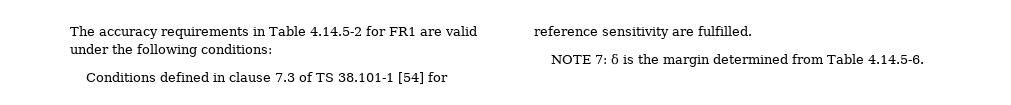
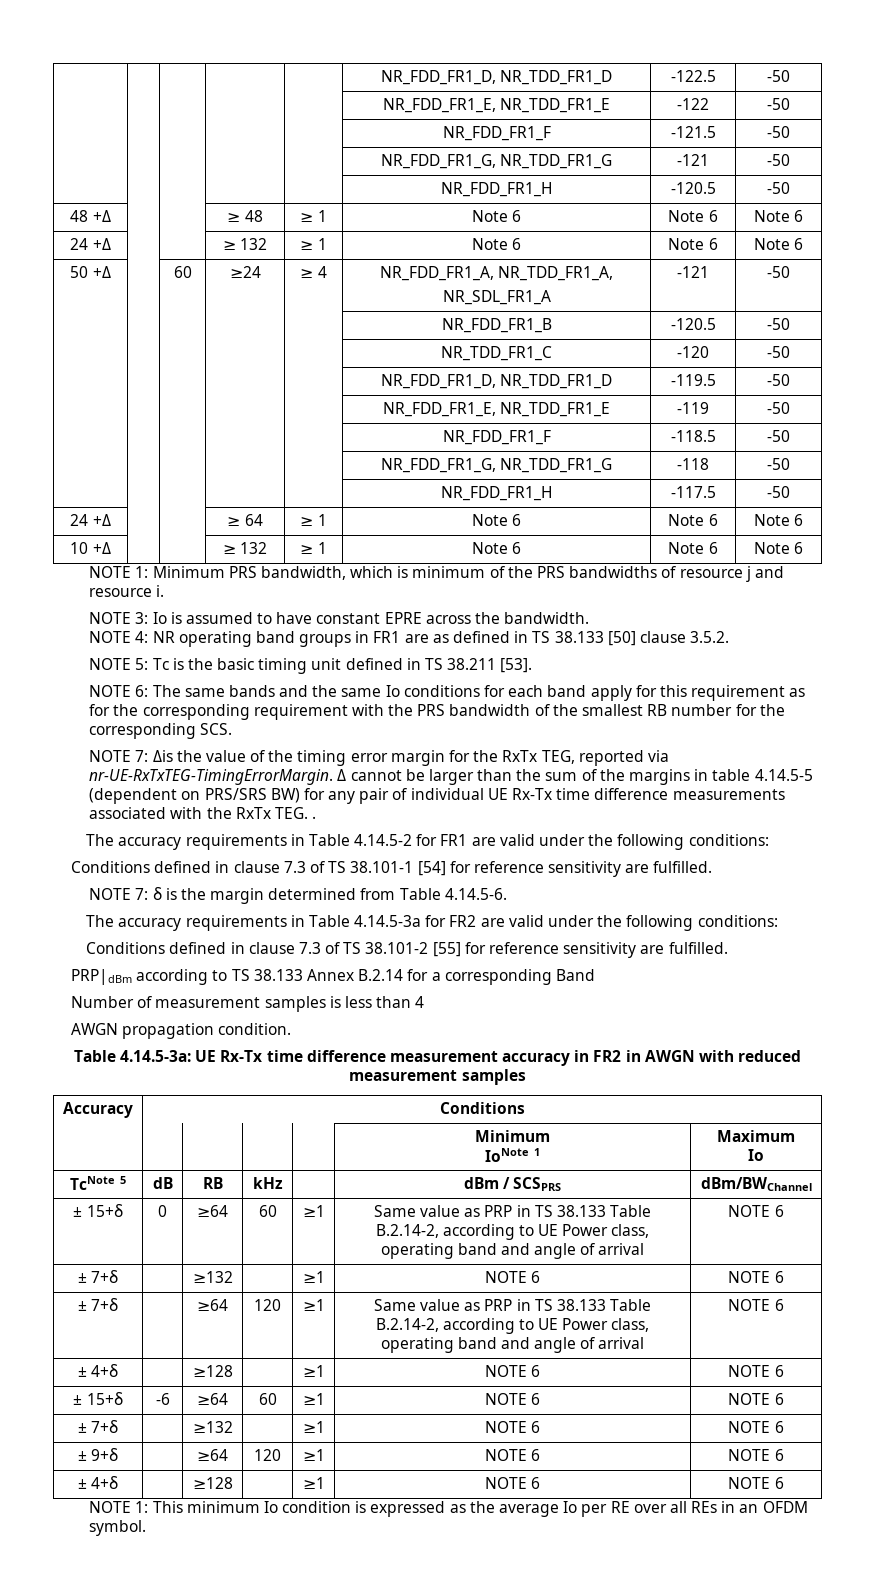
(70, 31) none -> [380,70,613,85] [670,70,716,82] [767,70,790,82] [382,98,611,113] [677,98,709,110] [767,98,790,110] [442,126,551,141] [670,126,716,138] [767,126,790,138] [380,154,613,169] [677,154,709,166] [767,154,790,166] [441,182,552,197] [670,182,716,194] [767,182,790,194] [70,210,111,222] [227,210,263,222] [300,210,327,222] [471,210,522,222] [668,210,718,222] [753,210,804,222] [70,238,111,250] [222,238,268,250] [300,238,327,250] [471,238,522,250] [668,238,718,250] [753,238,804,250] [70,266,111,278] [173,266,192,278] [229,266,261,278] [300,266,327,278] [379,266,614,281] [442,290,551,305] [677,266,709,278] [767,266,790,278] [441,318,552,333] [670,318,716,330] [767,318,790,330] [441,346,552,361] [677,346,709,358] [767,346,790,358] [380,374,613,389] [670,374,716,386] [767,374,790,386] [382,402,611,417] [677,402,709,414] [767,402,790,414] [442,430,551,445] [670,430,716,442] [767,430,790,442] [380,458,613,473] [677,458,709,470] [767,458,790,470] [441,486,552,501] [670,486,716,498] [767,486,790,498] [70,514,111,526] [227,514,263,526] [300,514,327,526] [471,514,522,526] [668,514,718,526] [753,514,804,526] [70,542,111,554] [222,542,268,554] [300,542,327,554] [471,542,522,554] [668,542,718,554] [753,542,804,554] [89,566,784,582] [89,585,165,597] [89,612,590,624] [89,631,730,647] [89,658,533,674] [89,685,806,701] [89,704,785,720] [89,723,233,739] [89,750,669,766] [89,769,813,785] [89,788,785,804] [89,807,317,819] | | | | | NR_FDD_FR1_D, NR_TDD_FR1_D | -122.5 | -50 // | | | | | NR_FDD_FR1_E, NR_TDD_FR1_E | -122 | -50 // | | | | | NR_FDD_FR1_F | -121.5 | -50 // | | | | | NR_FDD_FR1_G, NR_TDD_FR1_G | -121 | -50 // | | | | | NR_FDD_FR1_H | -120.5 | -50 // 48 +Δ | | | ≥ 48 | ≥ 1 | Note 6 | Note 6 | Note 6 // 24 +Δ | | | ≥ 132 | ≥ 1 | Note 6 | Note 6 | Note 6 // 50 +Δ | | 60 | ≥24 | ≥ 4 | NR_FDD_FR1_A, NR_TDD_FR1_A, // NR_SDL_FR1_A | -121 | -50 // | | | | | NR_FDD_FR1_B | -120.5 | -50 // | | | | | NR_TDD_FR1_C | -120 | -50 // | | | | | NR_FDD_FR1_D, NR_TDD_FR1_D | -119.5 | -50 // | | | | | NR_FDD_FR1_E, NR_TDD_FR1_E | -119 | -50 // | | | | | NR_FDD_FR1_F | -118.5 | -50 // | | | | | NR_FDD_FR1_G, NR_TDD_FR1_G | -118 | -50 // | | | | | NR_FDD_FR1_H | -117.5 | -50 // 24 +Δ | | | ≥ 64 | ≥ 1 | Note 6 | Note 6 | Note 6 // 10 +Δ | | | ≥ 132 | ≥ 1 | Note 6 | Note 6 | Note 6 // NOTE 1: Minimum PRS bandwidth, which is minimum of the PRS bandwidths of resource j and resource i. // NOTE 3: Io is assumed to have constant EPRE across the bandwidth. // NOTE 4: NR operating band groups in FR1 are as defined in TS 38.133 [50] clause 3.5.2. // NOTE 5: Tc is the basic timing unit defined in TS 38.211 [53]. // NOTE 6: The same bands and the same Io conditions for each band apply for this requirement as for the corresponding requirement with the PRS bandwidth of the smallest RB number for the corresponding SCS. // NOTE 7: Δis the value of the timing error margin for the RxTx TEG, reported via nr-UE-RxTxTEG-TimingErrorMargin. Δ cannot be larger than the sum of the margins in table 4.14.5-5 (dependent on PRS/SRS BW) for any pair of individual UE Rx-Tx time difference measurements associated with the RxTx TEG. . //
(924, 59) none -> [86,915,778,931] [86,942,728,958] [71,969,595,985] [71,996,425,1012] [71,1023,292,1039] [73,1050,802,1066] [349,1069,526,1085] [63,1102,133,1118] [439,1102,525,1114] [475,1130,550,1142] [485,1148,540,1162] [717,1130,795,1142] [748,1149,764,1161] [70,1176,126,1190] [152,1177,173,1189] [202,1177,223,1189] [252,1177,283,1189] [463,1177,562,1191] [700,1177,812,1191] [73,1204,123,1217] [158,1205,167,1217] [197,1205,228,1217] [258,1205,277,1217] [302,1205,325,1217] [373,1205,652,1217] [375,1224,650,1240] [380,1243,645,1259] [728,1205,784,1217] [77,1270,119,1283] [192,1271,233,1283] [302,1271,325,1283] [484,1271,541,1283] [728,1271,784,1283] [77,1298,119,1311] [197,1299,228,1311] [254,1299,281,1311] [302,1299,325,1311] [373,1299,652,1311] [375,1318,650,1334] [380,1337,645,1353] [728,1299,784,1311] [77,1364,119,1377] [192,1365,233,1377] [302,1365,325,1377] [484,1365,541,1377] [728,1365,784,1377] [73,1392,123,1405] [155,1393,170,1405] [197,1393,228,1405] [258,1393,277,1405] [302,1393,325,1405] [484,1393,541,1405] [728,1393,784,1405] [77,1420,119,1433] [192,1421,233,1433] [302,1421,325,1433] [484,1421,541,1433] [728,1421,784,1433] [77,1448,119,1461] [197,1449,228,1461] [254,1449,281,1461] [302,1449,325,1461] [484,1449,541,1461] [728,1449,784,1461] [77,1476,119,1489] [192,1477,233,1489] [302,1477,325,1489] [484,1477,541,1489] [728,1477,784,1489] [89,1501,808,1517] [89,1520,147,1536] // The accuracy requirements in Table 4.14.5-3a for FR2 are valid under the following conditions: // Conditions defined in clause 7.3 of TS 38.101-2 [55] for reference sensitivity are fulfilled. // PRP|dBm according to TS 38.133 Annex B.2.14 for a corresponding Band // Number of measurement samples is less than 4 // AWGN propagation condition. // Table 4.14.5-3a: UE Rx-Tx time difference measurement accuracy in FR2 in AWGN with reduced measurement samples // Accuracy | Conditions // | | | | | Minimum // IoNote 1 | Maximum // Io // TcNote 5 | dB | RB | kHz | | dBm / SCSPRS | dBm/BWChannel // ± 15+δ | 0 | ≥64 | 60 | ≥1 | Same value as PRP in TS 38.133 Table B.2.14-2, according to UE Power class, operating band and angle of arrival | NOTE 6 // ± 7+δ | | ≥132 | | ≥1 | NOTE 6 | NOTE 6 // ± 7+δ | | ≥64 | 120 | ≥1 | Same value as PRP in TS 38.133 Table B.2.14-2, according to UE Power class, operating band and angle of arrival | NOTE 6 // ± 4+δ | | ≥128 | | ≥1 | NOTE 6 | NOTE 6 // ± 15+δ | -6 | ≥64 | 60 | ≥1 | NOTE 6 | NOTE 6 // ± 7+δ | | ≥132 | | ≥1 | NOTE 6 | NOTE 6 // ± 9+δ | | ≥64 | 120 | ≥1 | NOTE 6 | NOTE 6 // ± 4+δ | | ≥128 | | ≥1 | NOTE 6 | NOTE 6 // NOTE 1: This minimum Io condition is expressed as the average Io per RE over all REs in an OFDM symbol.

